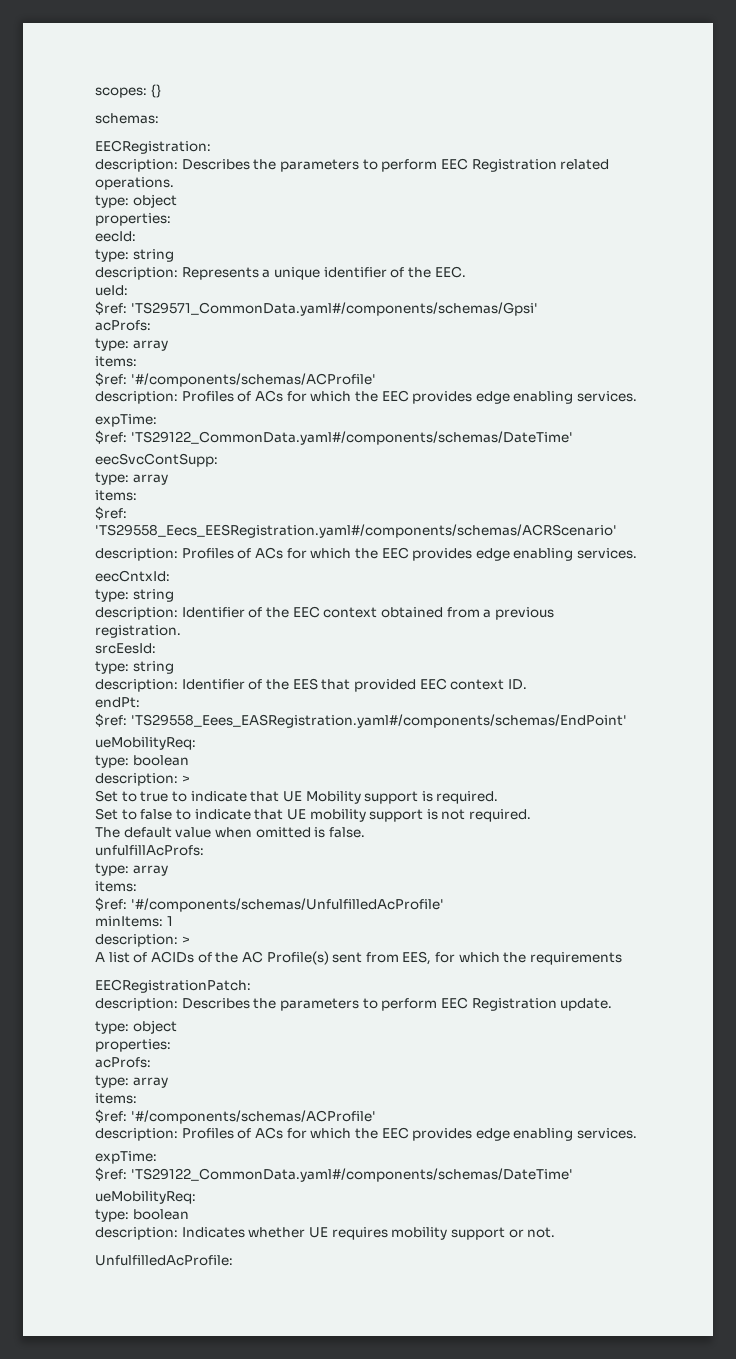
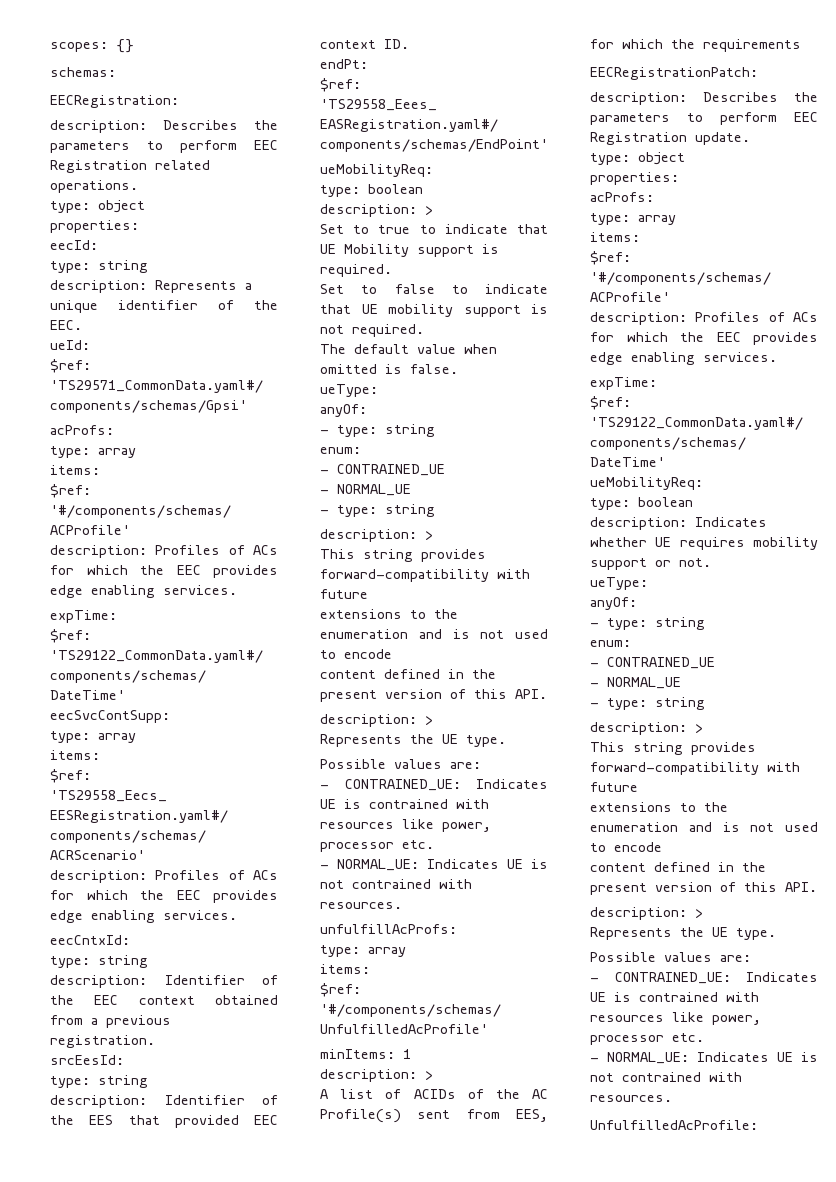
(365, 832) none -> [320,384,378,397] [320,404,367,417] [320,424,435,437] [320,447,361,454] [320,464,445,476] [320,484,411,496] [320,504,435,517] [320,529,433,542] [320,549,486,562] [320,569,530,582] [320,589,368,599] [320,609,458,619] [320,629,548,639] [320,649,392,659] [320,669,496,679] [320,689,547,702] [320,714,433,727] [320,734,506,747] [320,759,481,769] [320,779,548,791] [320,799,489,809] [320,819,491,832] [320,840,434,852] [320,859,548,871] [320,879,472,889] [320,902,402,909] // ueType: // anyOf: // - type: string // enum: // - CONTRAINED_UE // - NORMAL_UE // - type: string // description: > // This string provides forward-compatibility with future // extensions to the enumeration and is not used to encode // content defined in the present version of this API. // description: > // Represents the UE type. // Possible values are: // - CONTRAINED_UE: Indicates UE is contrained with resources like power, processor etc. // - NORMAL_UE: Indicates UE is not contrained with resources.
(556, 1232) none -> [590,577,648,590] [590,597,637,610] [590,617,705,630] [590,640,631,647] [590,657,715,669] [590,677,681,689] [590,697,705,710] [590,722,703,735] [590,742,756,755] [590,762,800,775] [590,782,638,792] [590,802,728,812] [590,822,818,832] [590,842,662,852] [590,862,766,872] [590,882,817,895] [590,907,703,920] [590,927,776,940] [590,952,751,962] [590,972,818,984] [590,992,759,1002] [590,1012,761,1025] [590,1033,704,1045] [590,1052,818,1064] [590,1072,742,1082] [590,1095,672,1102] // ueType: // anyOf: // - type: string // enum: // - CONTRAINED_UE // - NORMAL_UE // - type: string // description: > // This string provides forward-compatibility with future // extensions to the enumeration and is not used to encode // content defined in the present version of this API. // description: > // Represents the UE type. // Possible values are: // - CONTRAINED_UE: Indicates UE is contrained with resources like power, processor etc. // - NORMAL_UE: Indicates UE is not contrained with resources.

